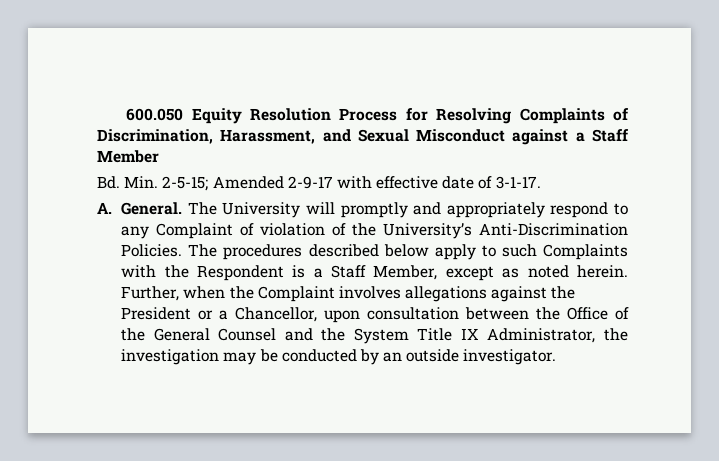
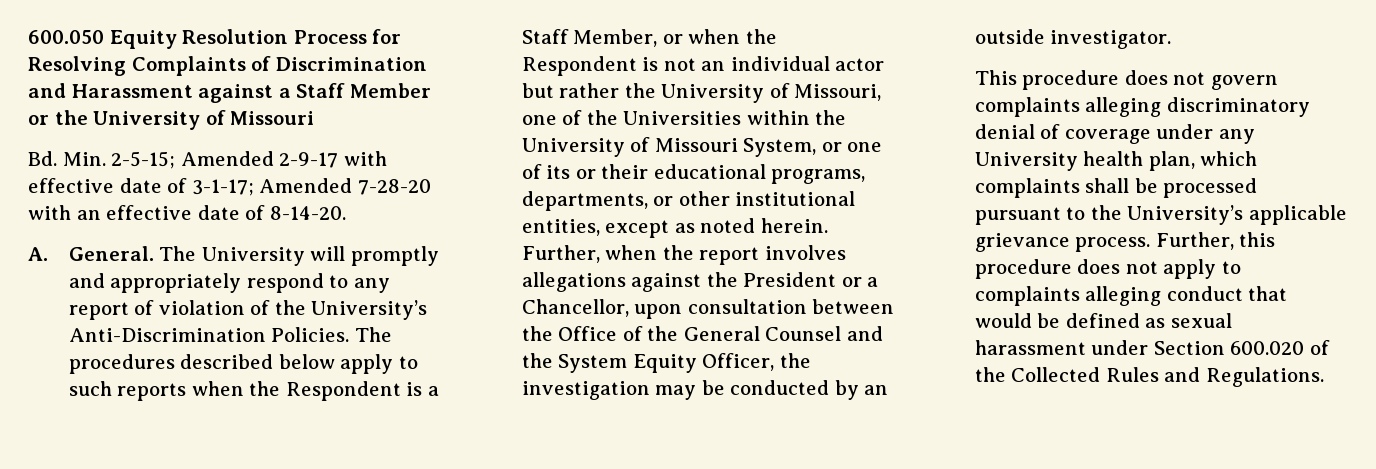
[97,129,506,144] Discrimination, Harassment, and Sexual Misconduct -> [275,57,427,71] [28,83,193,98] Discrimination and Harassment
(159, 156) none -> [28,110,315,130] or the University of Missouri
[495,176,541,189] 3-1-17. -> [191,178,431,196] [28,205,346,220] 3-1-17; Amended 7-28-20 with an effective date of 8-14-20.
[156,223,234,239] Complaint -> [68,302,129,320] report
[543,244,628,260] [121,265,157,278] Complaints with -> [117,381,244,401] reports when
(438, 272) none -> [662,29,777,44] [521,56,885,76] [521,83,882,103] [521,110,847,125] [521,137,883,157] [521,164,866,184] [521,191,856,211] [521,219,600,236] or when the Respondent is not an individual actor but rather the University of Missouri, one of the Universities within the University of Missouri System, or one of its or their educational programs, departments, or other institutional entities,
[257,286,335,302] Complaint -> [699,247,760,265] report
[417,328,596,343] Title IX Administrator, -> [632,353,775,373] Equity Officer,
(557, 357) none -> [974,70,1278,90] [974,97,1310,117] [974,124,1255,144] [974,151,1258,171] [974,178,1258,198] [974,205,1347,225] [974,232,1276,252] [974,259,1241,279] [974,286,1288,306] [974,313,1232,328] [974,340,1330,355] [974,367,1324,387] // This procedure does not govern complaints alleging discriminatory denial of coverage under any University health plan, which complaints shall be processed pursuant to the University’s applicable grievance process. Further, this procedure does not apply to complaints alleging conduct that would be defined as sexual harassment under Section 600.020 of the Collected Rules and Regulations.

